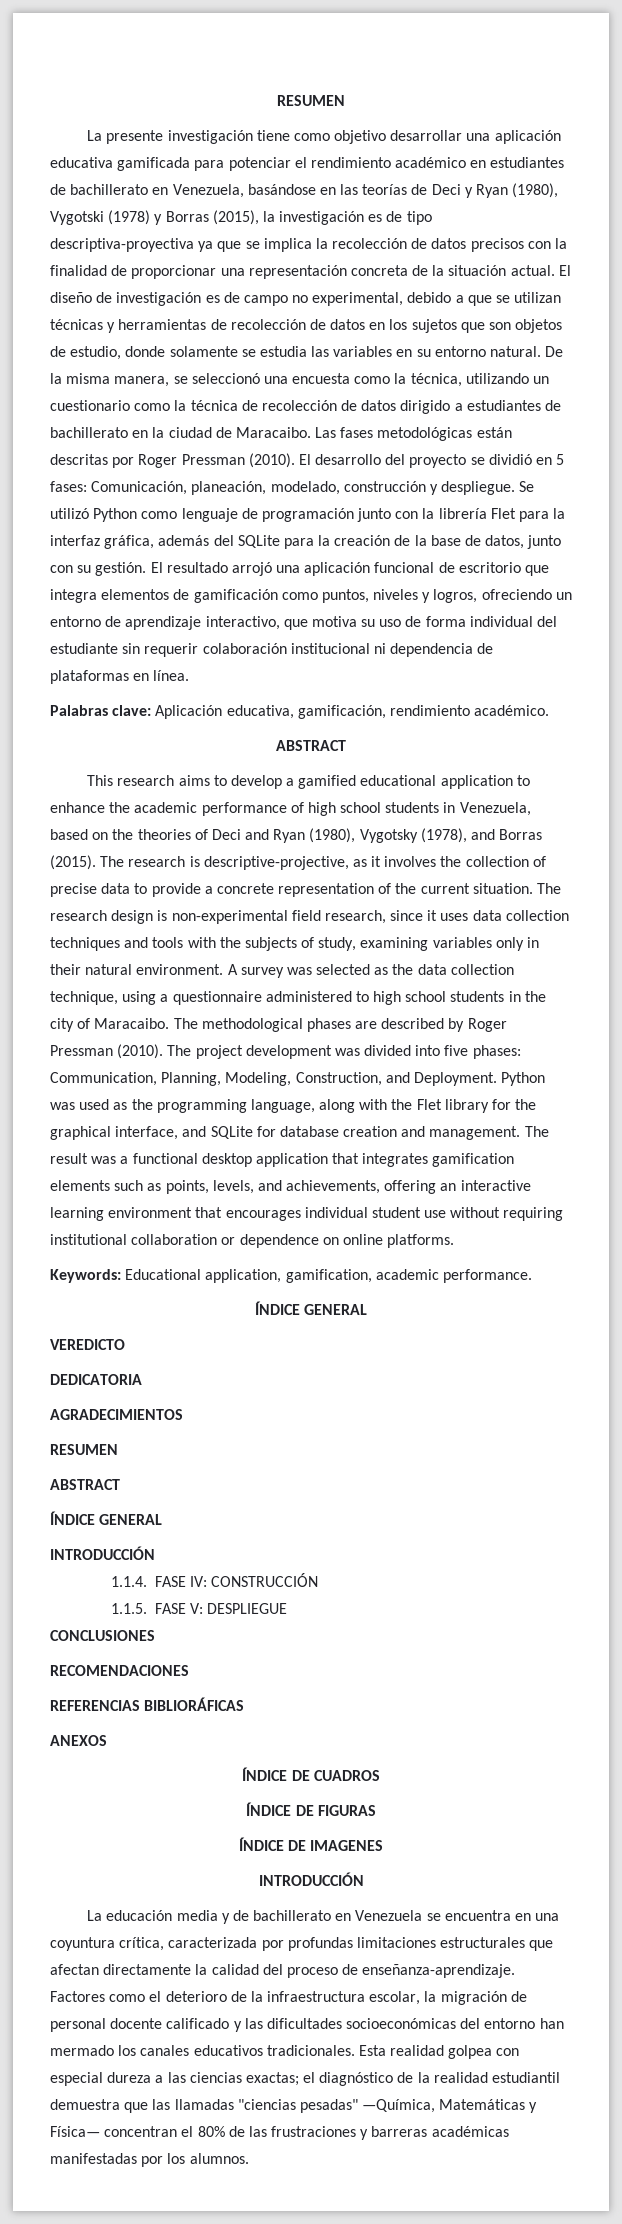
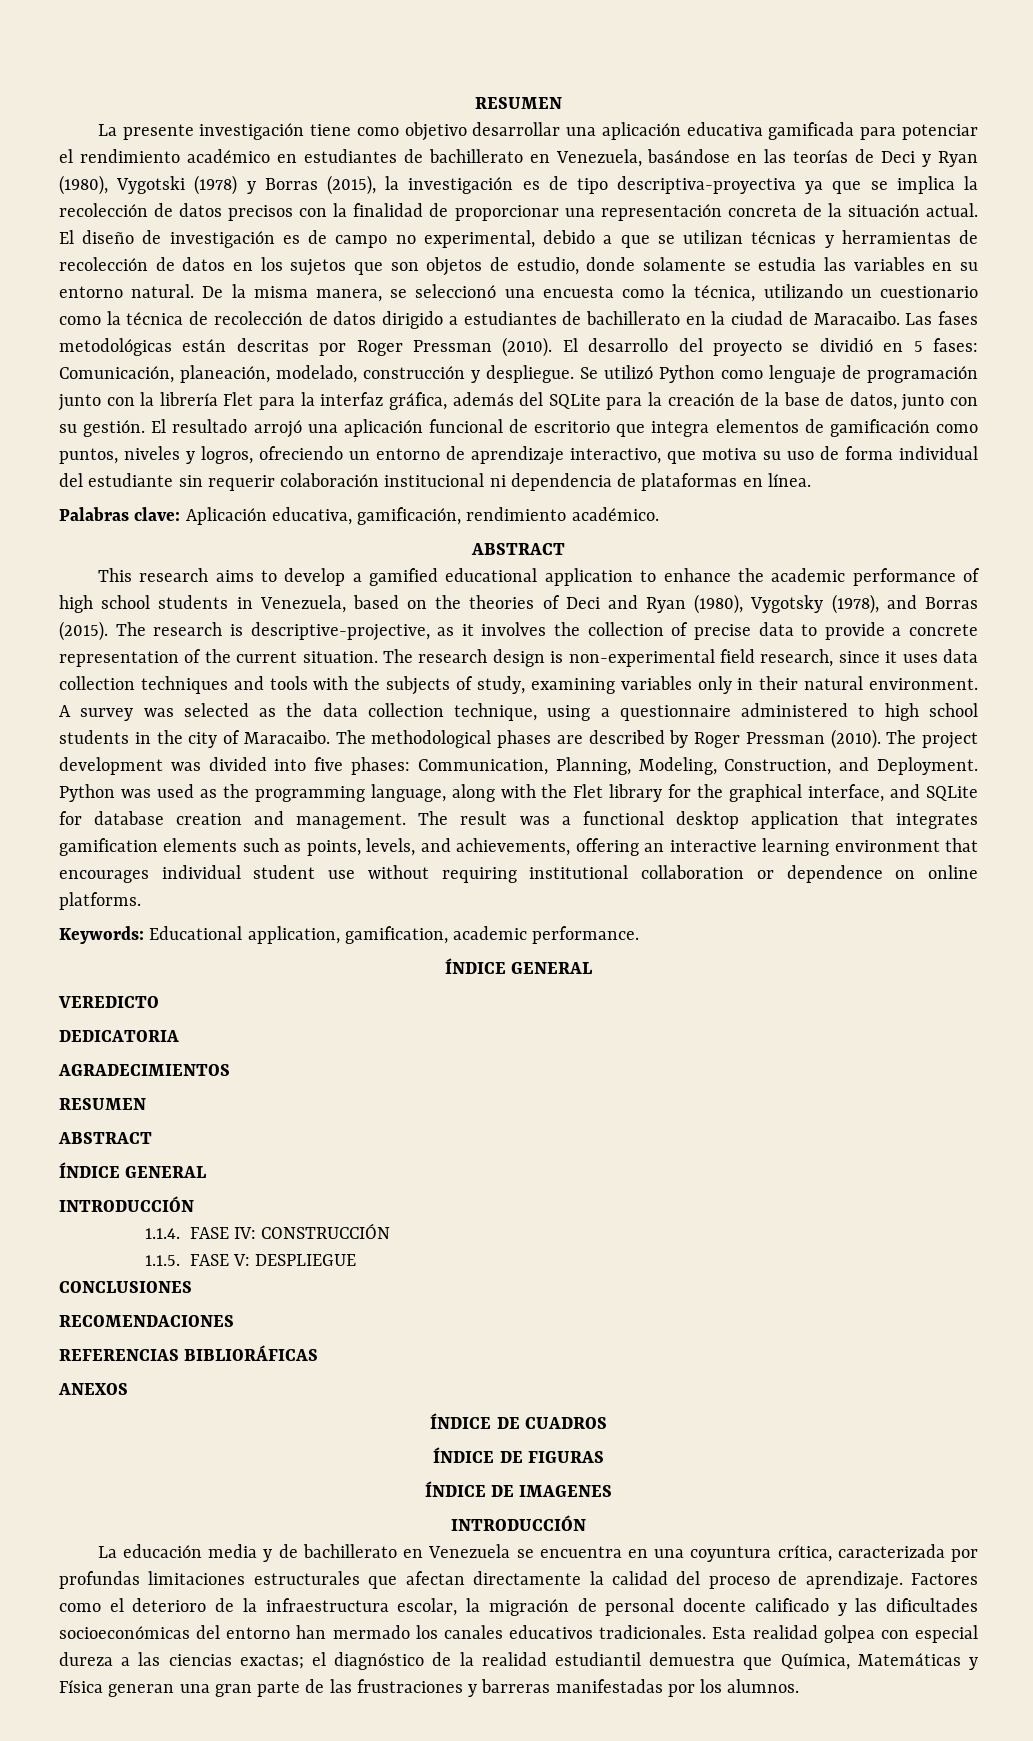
[362,1964,516,1978] enseñanza-aprendizaje. -> [805,1571,903,1590] aprendizaje.
[152,2099,538,2113] [50,2126,225,2137] las llamadas "ciencias pesadas" —Química, Matemáticas y Física— concentran el 80% -> [780,1653,979,1670] [59,1680,301,1697] Química, Matemáticas y Física generan una gran parte
[431,2126,509,2137] académicas -> (551, 1686) none

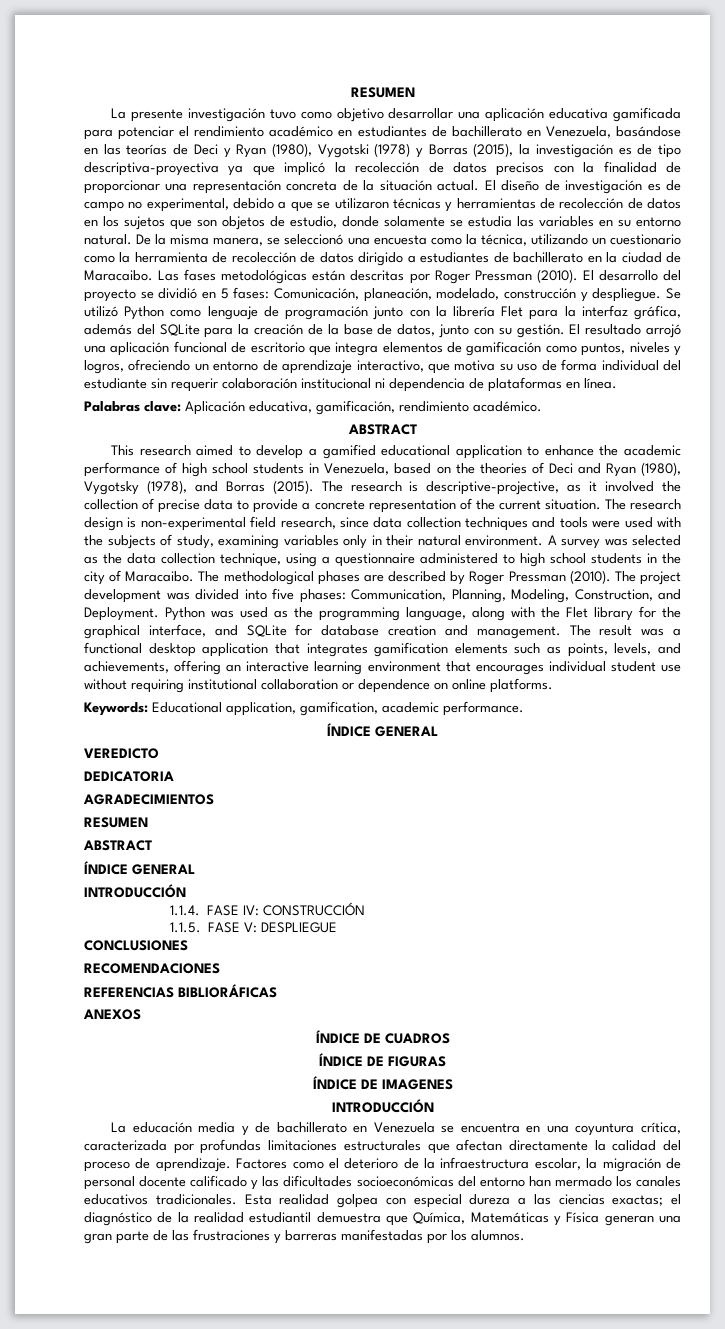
[310,124,352,136] tiene -> [269,109,296,119] tuvo
[870,176,955,194] se implica -> [284,162,326,176] implicó
[683,230,744,244] utilizan -> [334,198,389,209] utilizaron
[126,312,184,325] técnica -> [134,252,208,263] herramienta
[215,570,254,582] aims -> [196,445,234,456] aimed
[481,622,547,636] involves -> [605,481,655,492] involved
[885,651,938,663] it uses -> (369, 522) none
(308, 683) none -> [592,517,653,528] were used

